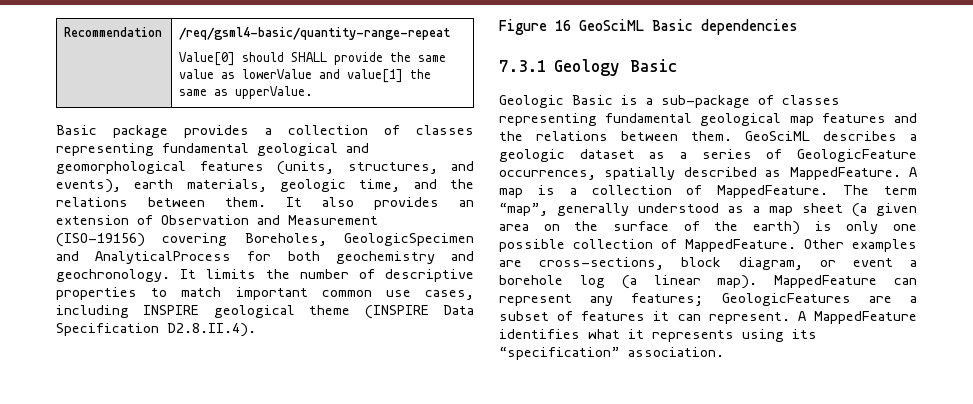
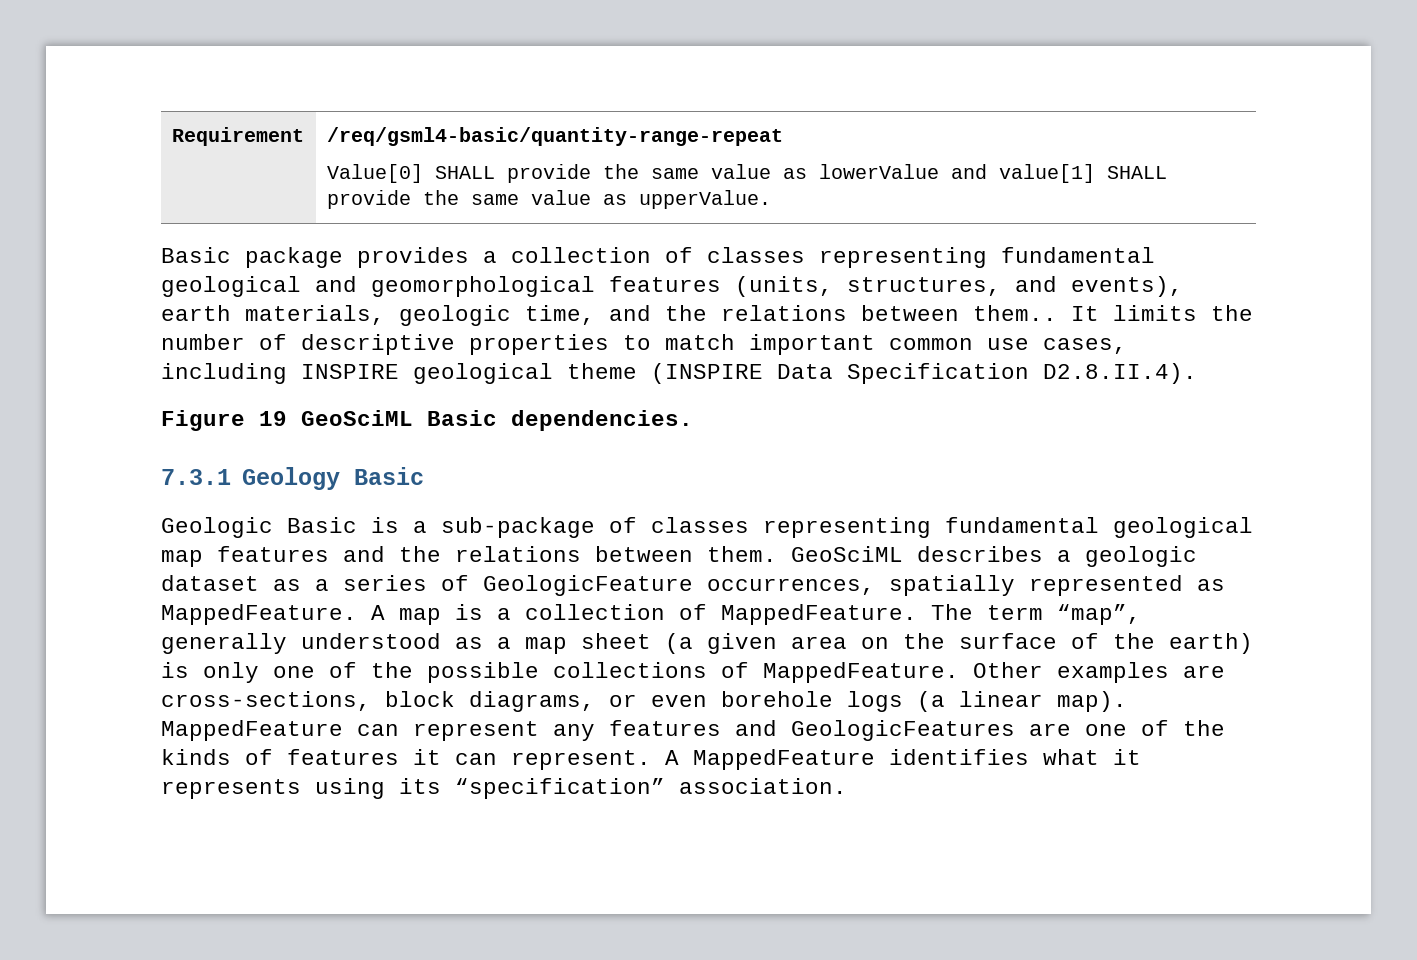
[64,27,163,37] Recommendation -> [172,127,305,146] Requirement
[242,52,285,62] should -> (424, 173) none
[410,69,432,79] [179,89,208,96] the same -> [1107,166,1168,179] [327,190,592,209] SHALL provide the same value
[225,197,474,210] [56,215,378,225] [56,233,474,247] [56,251,474,264] [56,269,170,282] them. It also provides an extension of Observation and Measurement (ISO-19156) covering Boreholes, GeologicSpecimen and AnalyticalProcess for both geochemistry and geochronology. -> [973,305,1057,321] them..
[555,20,571,31] 16 -> [259,411,287,426] 19
[701,19,798,35] dependencies -> [511,410,693,431] dependencies.
[683,167,757,177] described -> [1029,575,1183,596] represented
[499,239,653,252] possible collection -> [329,662,707,683] of the possible collections
[738,257,917,270] [499,275,605,288] diagram, or event a borehole log -> [469,691,903,712] diagrams, or even borehole logs
[631,293,917,306] [499,311,549,321] features; GeologicFeatures are a subset -> [609,720,1225,741] [161,749,231,765] features and GeologicFeatures are one of the kinds

